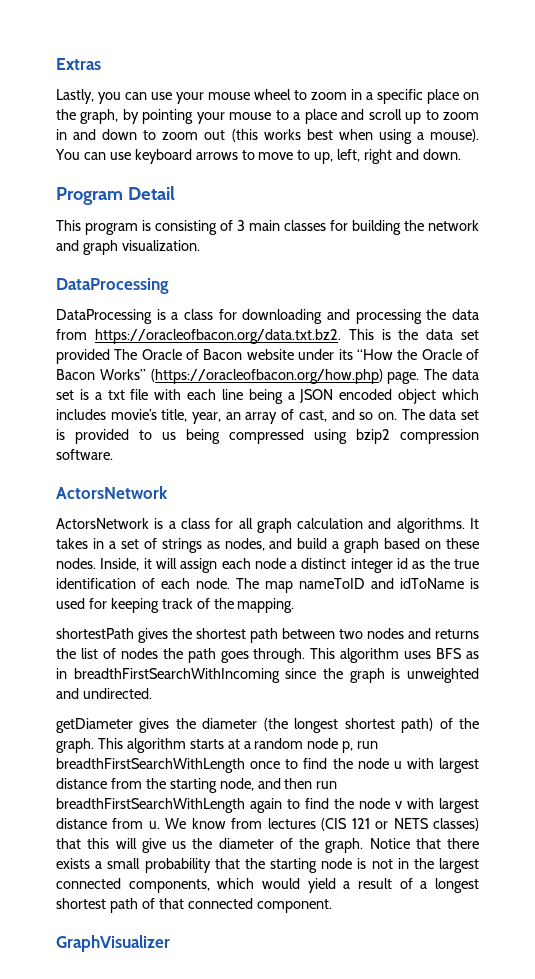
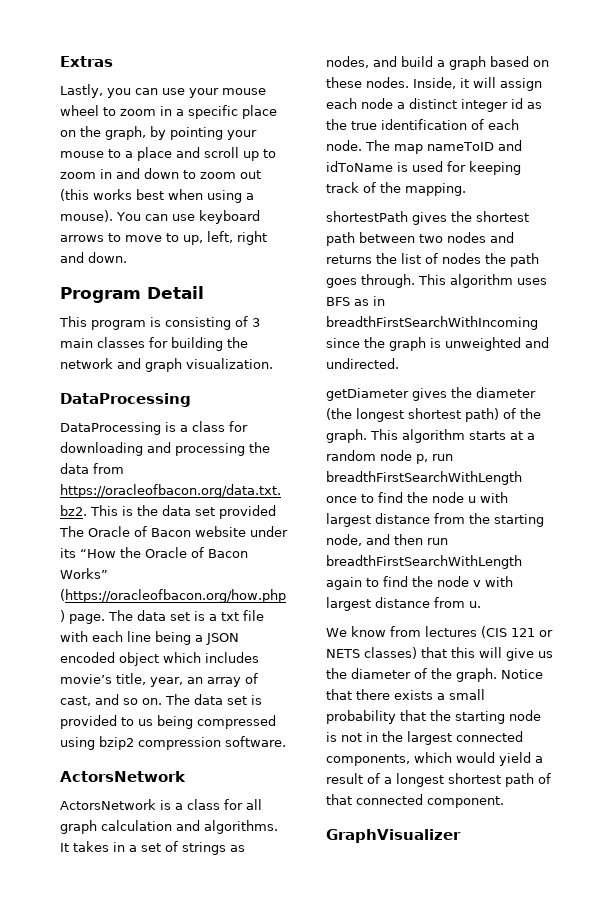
(160, 825) none -> (481, 604) //

